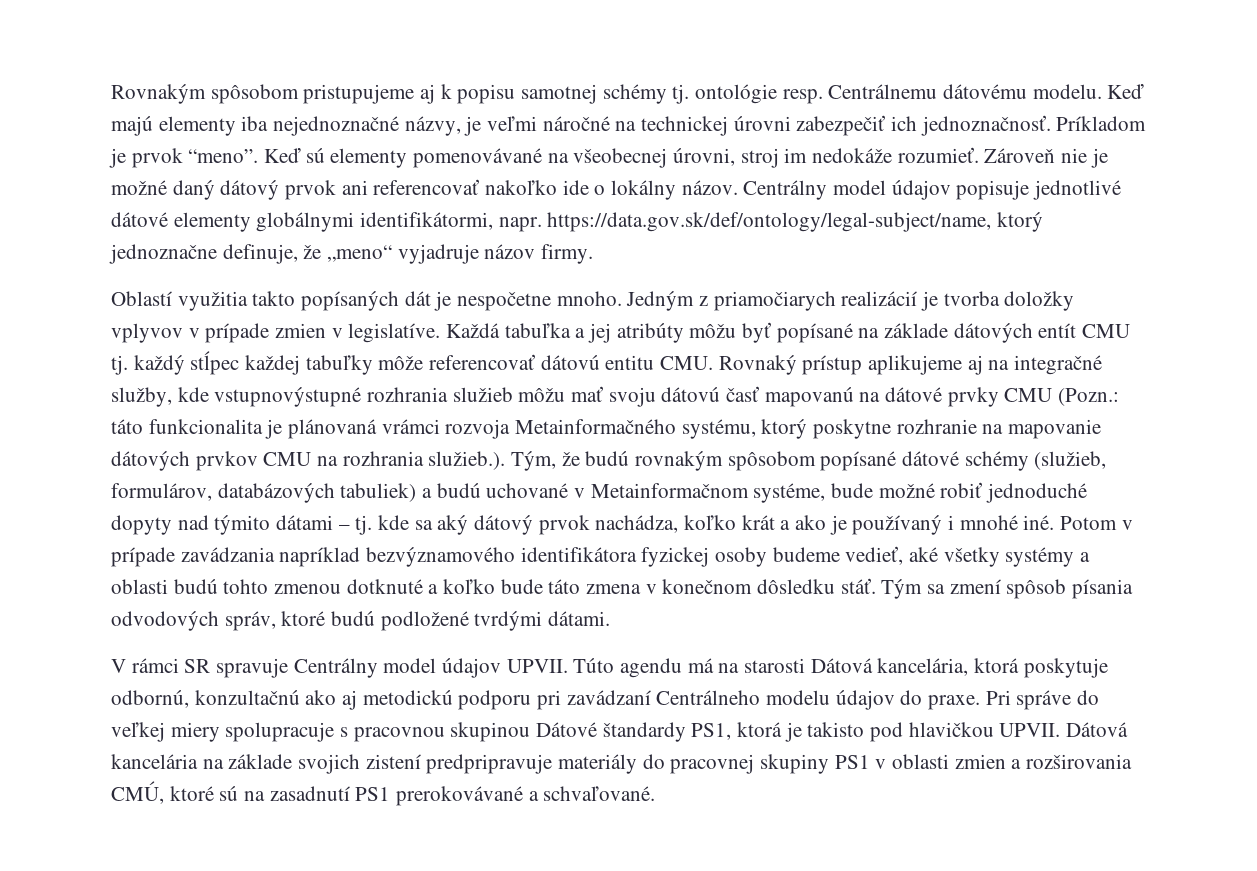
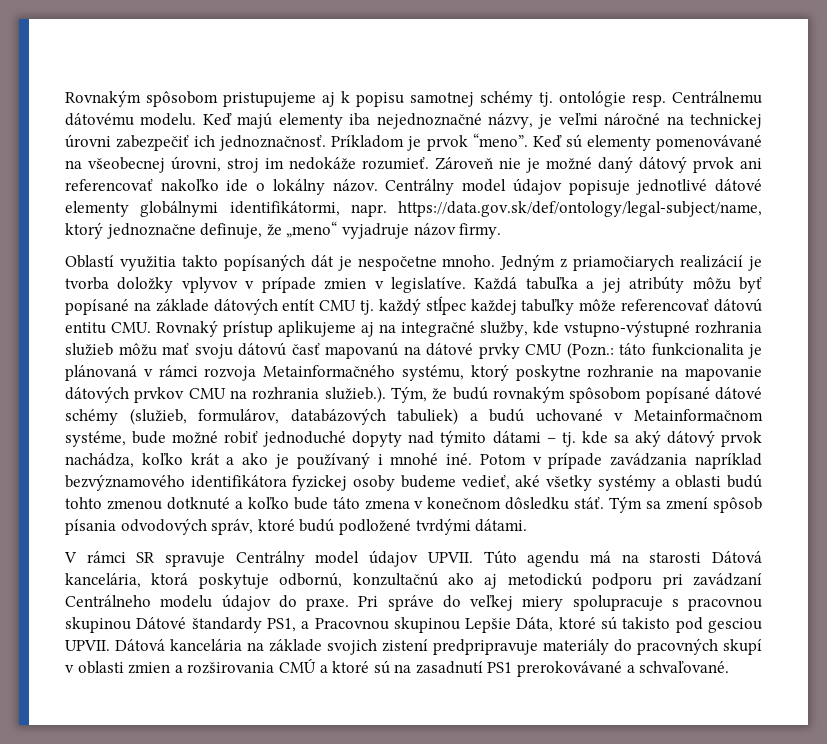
[214,387,362,407] vstupnovýstupné -> [564,320,690,337] vstupno-výstupné
[381,419,440,434] vrámci -> [143,365,198,377] v rámci
[737,722,802,742] ktorá je -> [301,616,618,633] a Pracovnou skupinou Lepšie Dáta, ktoré sú
[908,722,994,737] hlavičkou -> [707,618,762,633] gesciou
[670,754,870,774] pracovnej skupiny PS1 -> [637,638,762,655] pracovných skupí
[111,781,164,804] CMÚ, -> [278,658,328,673] CMÚ a

